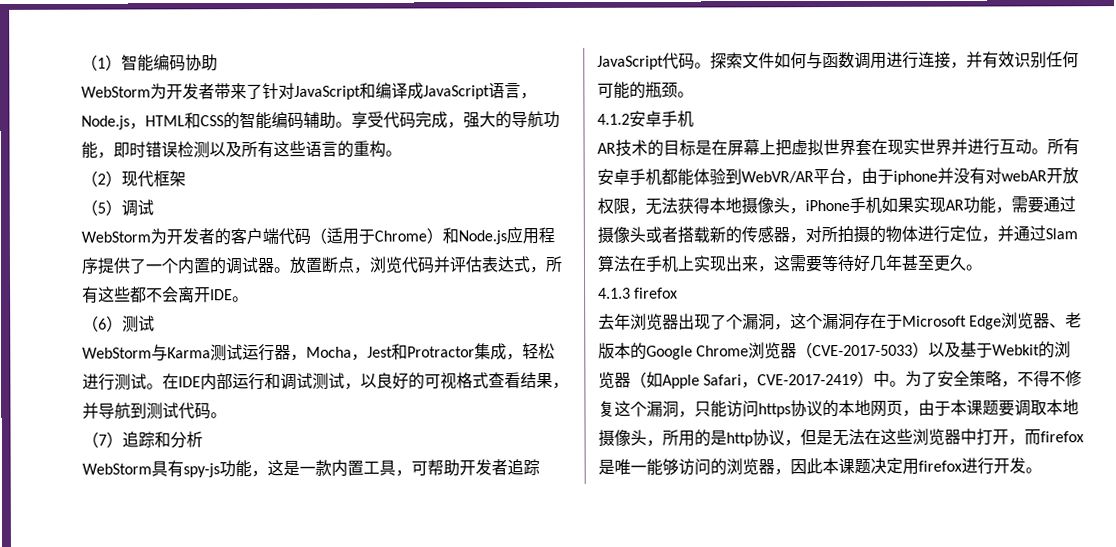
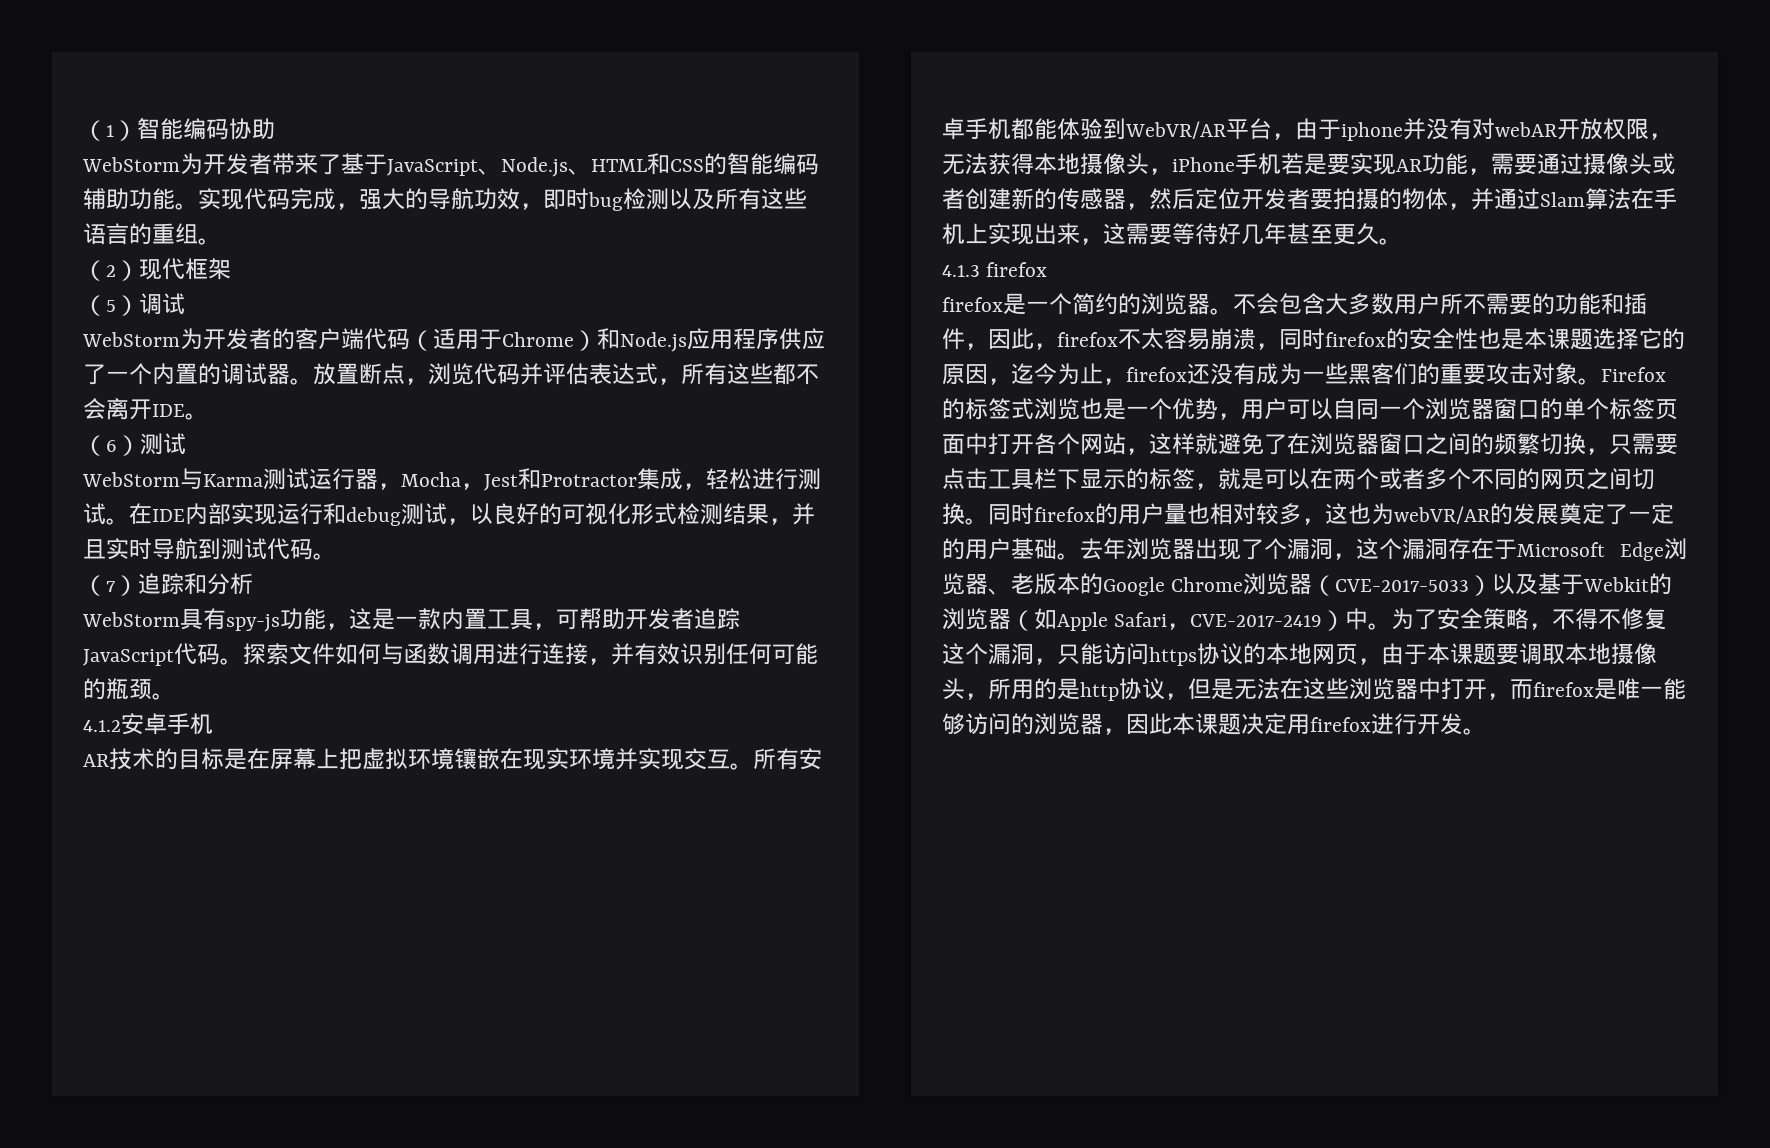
[262,82,537,100] [81,115,146,130] 针对JavaScript和编译成JavaScript语言，Node.js， -> [341,153,591,177] 基于JavaScript、Node.js、
[335,111,384,129] 。享受 -> [129,188,244,210] 功能。实现
[81,141,178,159] 能，即时错误 -> [497,188,623,211] 效，即时bug
[369,140,386,158] 构 -> [175,223,198,244] 组
[97,257,130,275] 提供 -> [779,328,825,350] 供应
[232,372,313,391] 运行和调试 -> [231,503,401,526] 实现运行和debug
[456,372,521,389] 格式查看 -> [608,503,723,525] 化形式检测
(99, 410) none -> [83,538,152,560] 且实时
[823,138,1032,156] 世界套在现实世界并进行互动 -> [408,748,730,770] 环境镶嵌在现实环境并实现交互
[881,196,914,213] 如果 -> [1281,153,1350,175] 若是要
[677,226,710,244] 搭载 -> [965,188,1011,210] 创建
[805,226,838,243] 对所 -> [1149,188,1333,210] 然后定位开发者要
[917,225,982,243] 进行定位 -> (1448, 199) none
(679, 293) none -> [942,293,1647,315] [942,328,1685,350] [942,362,1666,385] [942,398,1678,420] [942,433,1678,455] [942,468,1655,490] [942,503,1674,525] [942,538,1080,560] firefox是一个简约的浏览器。不会包含大多数用户所不需要的功能和插件，因此，firefox不太容易崩溃，同时firefox的安全性也是本课题选择它的原因，迄今为止，firefox还没有成为一些黑客们的重要攻击对象。Firefox的标签式浏览也是一个优势，用户可以自同一个浏览器窗口的单个标签页面中打开各个网站，这样就避免了在浏览器窗口之间的频繁切换，只需要点击工具栏下显示的标签，就是可以在两个或者多个不同的网页之间切换。同时firefox的用户量也相对较多，这也为webVR/AR的发展奠定了一定的用户基础。

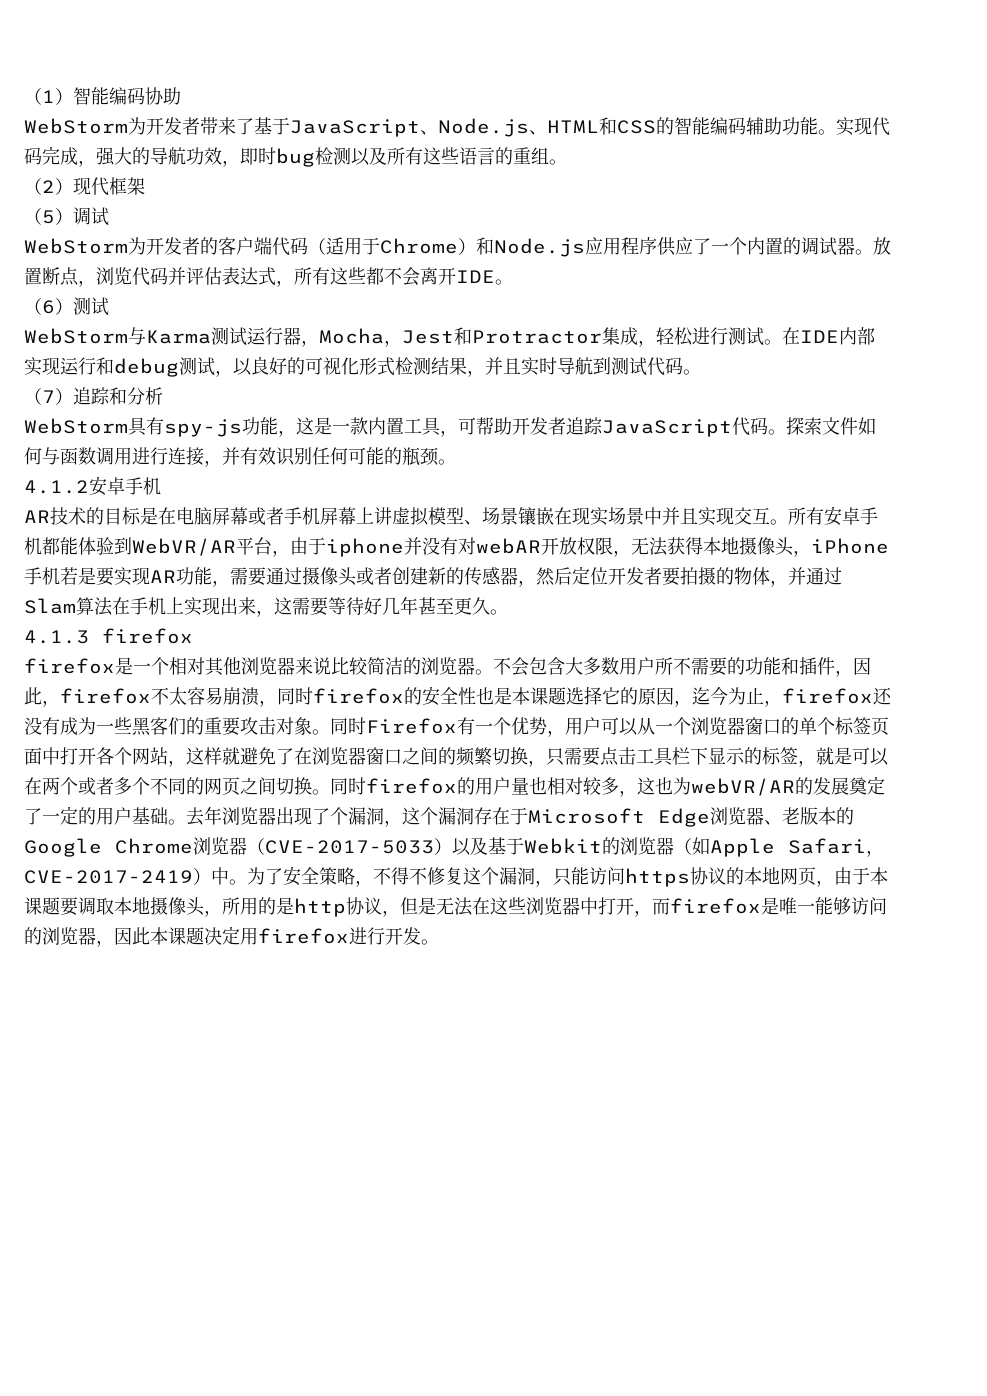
[270,748,638,770] 屏幕上把虚拟环境镶嵌在现实环境并 -> [176,507,698,526] 电脑屏幕或者手机屏幕上讲虚拟模型、场景镶嵌在现实场景中并且
[1072,293,1118,315] 简约 -> [169,657,403,676] 相对其他浏览器来说比较简洁
[1601,367,1666,382] [942,398,1126,420] Firefox的标签式浏览也是 -> [330,717,475,735] 同时Firefox有
[1333,398,1379,420] 自同 -> [637,717,655,735] 从

